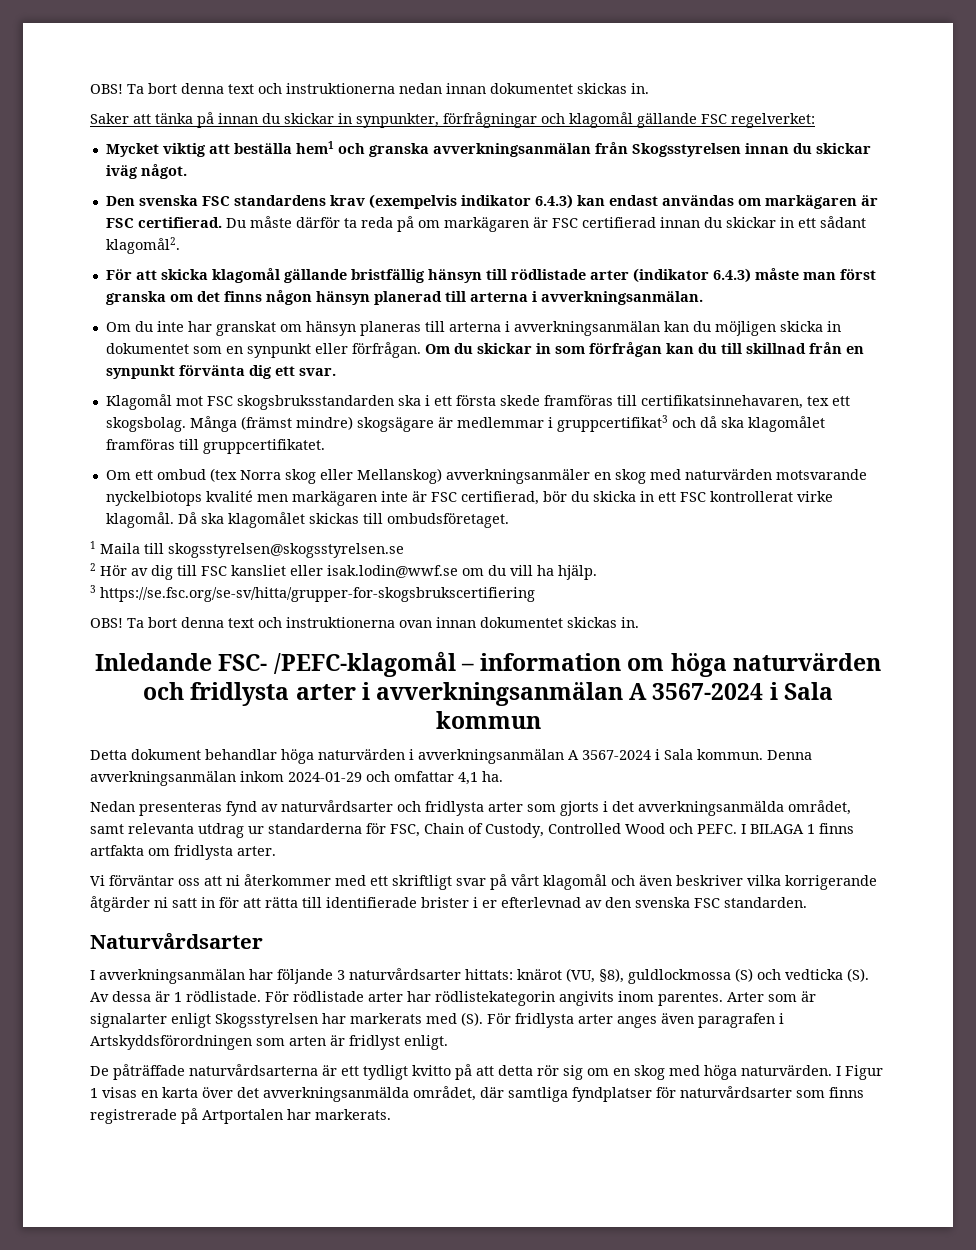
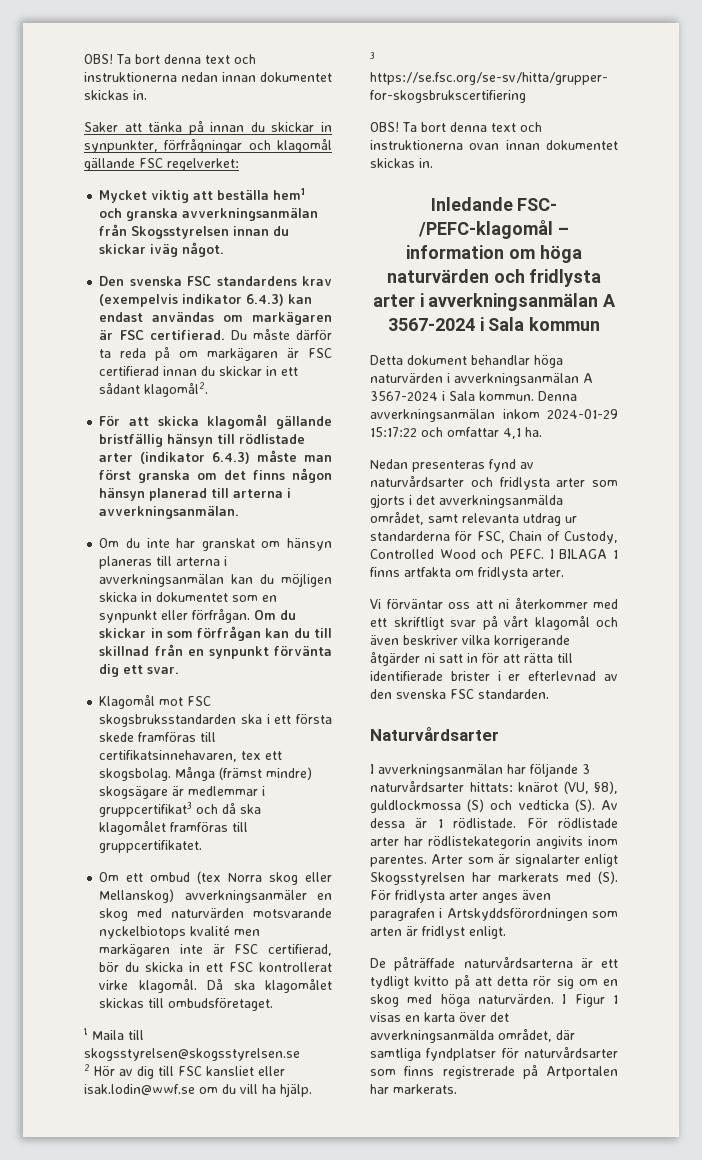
(362, 777) none -> [370,427,417,437] 15:17:22

